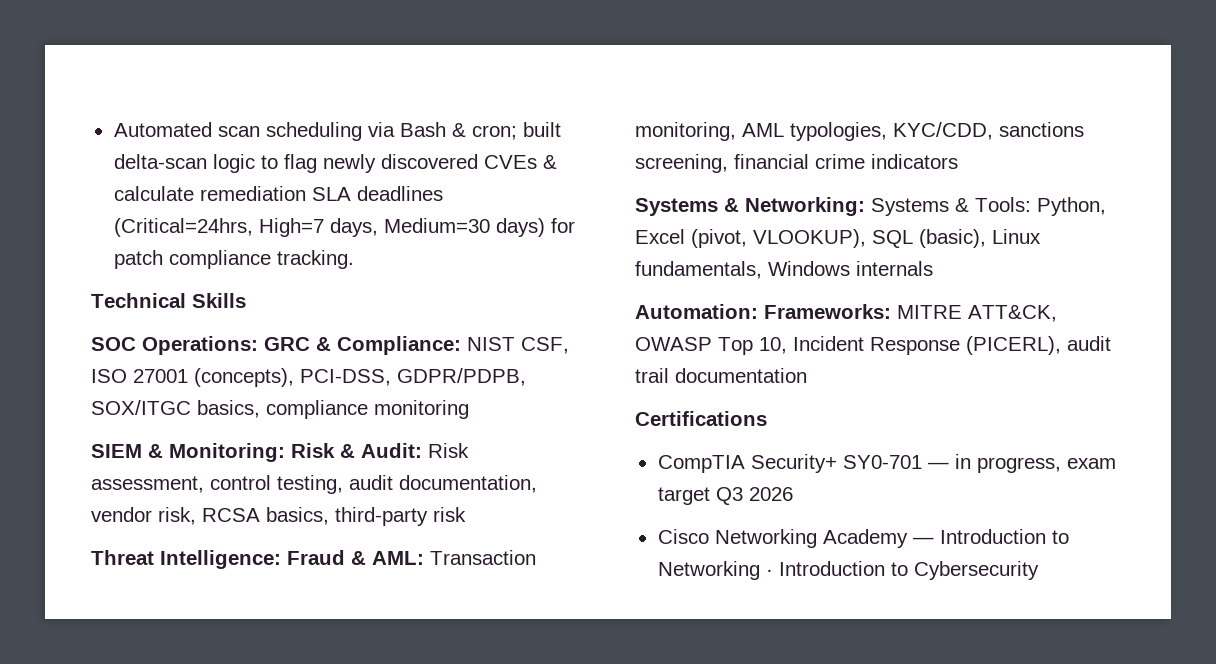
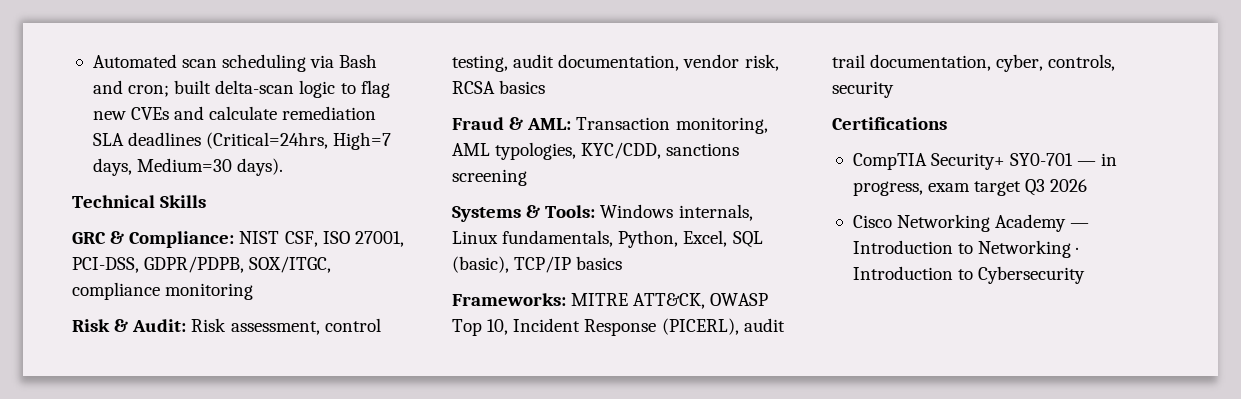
[451,123,466,137] & -> [92,80,123,94] and
[322,154,557,173] newly discovered CVEs & -> [92,106,205,120] new CVEs and
[495,218,575,237] [113,250,354,269] days) for patch compliance tracking. -> [237,158,284,176] days).
[91,336,258,355] SOC Operations: -> (207, 201) none
[133,368,526,387] [91,400,260,418] 27001 (concepts), PCI-DSS, GDPR/PDPB, SOX/ITGC basics, -> [354,231,404,247] [72,256,332,273] 27001, PCI-DSS, GDPR/PDPB, SOX/ITGC,
[91,443,285,462] SIEM & Monitoring: -> (254, 291) none
[266,507,466,526] [91,550,281,569] basics, third-party risk // Threat Intelligence: -> [499,80,546,94] basics //
[635,154,958,173] [635,197,1106,216] [635,229,1041,248] [635,261,933,279] [635,304,758,319] screening, financial crime indicators // Systems & Networking: Systems & Tools: Python, Excel (pivot, VLOOKUP), SQL (basic), Linux fundamentals, Windows internals // Automation: -> [452,169,527,186] [452,204,753,222] [452,230,763,248] [452,256,623,273] screening // Systems & Tools: Windows internals, Linux fundamentals, Python, Excel, SQL (basic), TCP/IP basics //
[675,368,807,383] documentation -> [870,54,1116,72] [832,81,894,98] documentation, cyber, controls, security

